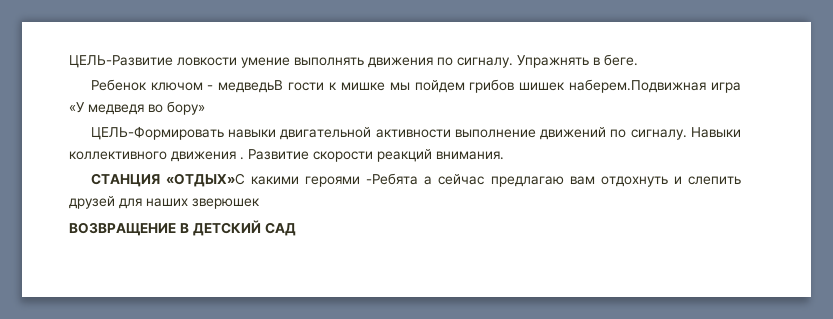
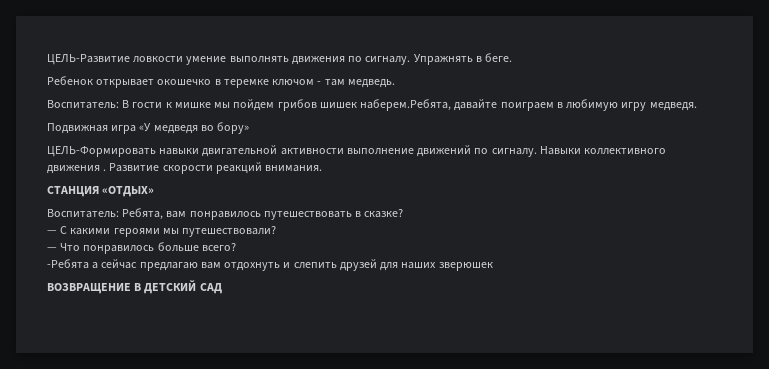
[150,80,284,93] ключом - медведьВ -> [96,79,395,88] [47,100,130,109] открывает окошечко в теремке ключом - там медведь. // Воспитатель: В
[569,79,707,93] наберем.Подвижная -> [360,99,697,111] [47,123,108,134] наберем.Ребята, давайте поиграем в любимую игру медведя. // Подвижная
[165,173,361,187] «ОТДЫХ»С какими героями -> [102,186,155,197] [47,208,404,220] [47,226,277,237] [47,242,236,254] «ОТДЫХ» // Воспитатель: Ребята, вам понравилось путешествовать в сказке? // — С какими героями мы путешествовали? // — Что понравилось больше всего? //

